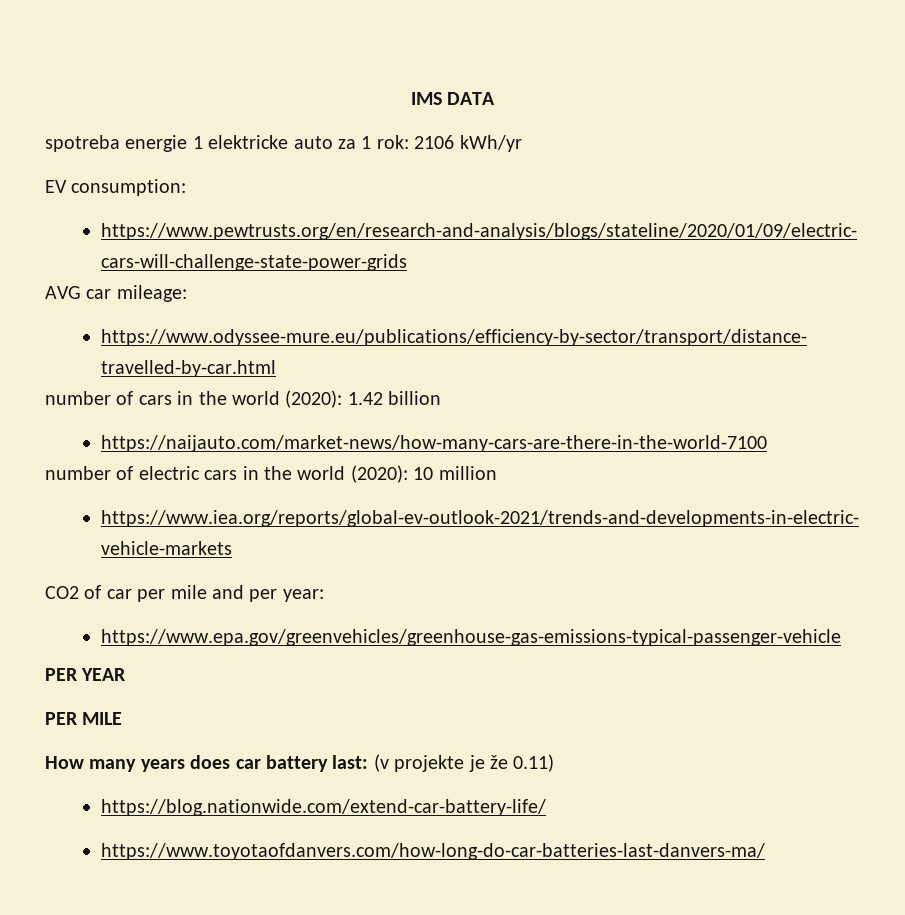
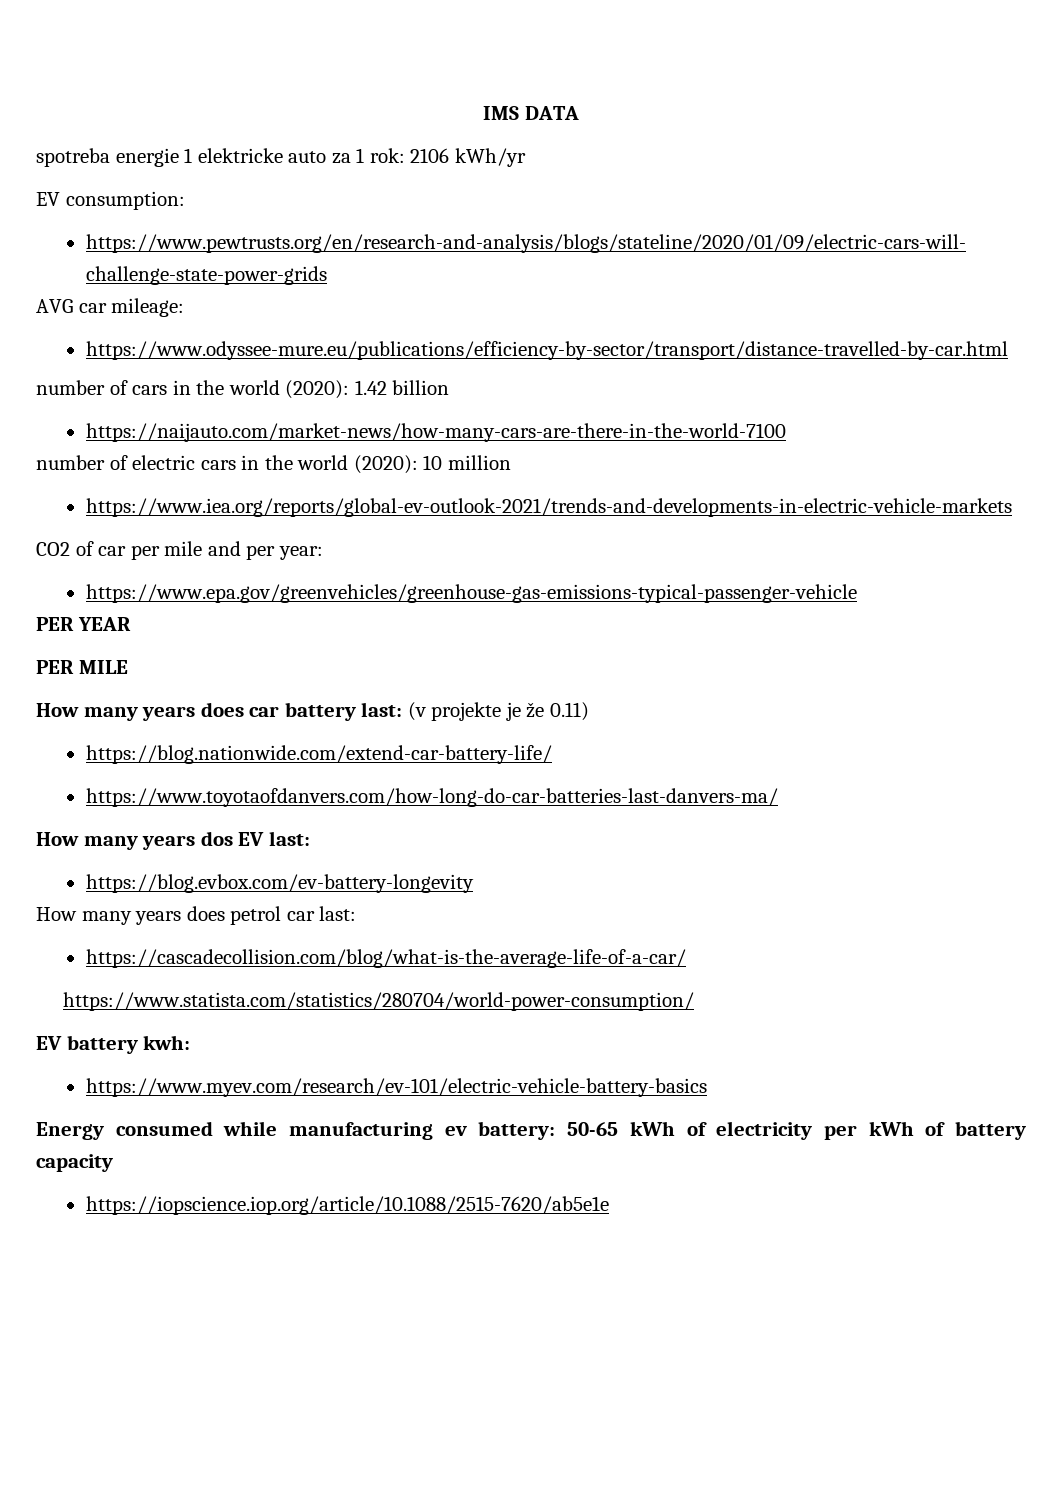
(765, 851) none -> [36,831,310,850] [85,874,474,893] [36,906,357,925] [85,949,686,968] [63,992,695,1011] [36,1035,191,1054] [85,1078,707,1097] [36,1121,1027,1140] [36,1154,113,1172] [85,1196,609,1215] // How many years dos EV last: // https://blog.evbox.com/ev-battery-longevity // How many years does petrol car last: // https://cascadecollision.com/blog/what-is-the-average-life-of-a-car/ // https://www.statista.com/statistics/280704/world-power-consumption/ // EV battery kwh: // https://www.myev.com/research/ev-101/electric-vehicle-battery-basics // Energy consumed while manufacturing ev battery: 50-65 kWh of electricity per kWh of battery capacity // https://iopscience.iop.org/article/10.1088/2515-7620/ab5e1e

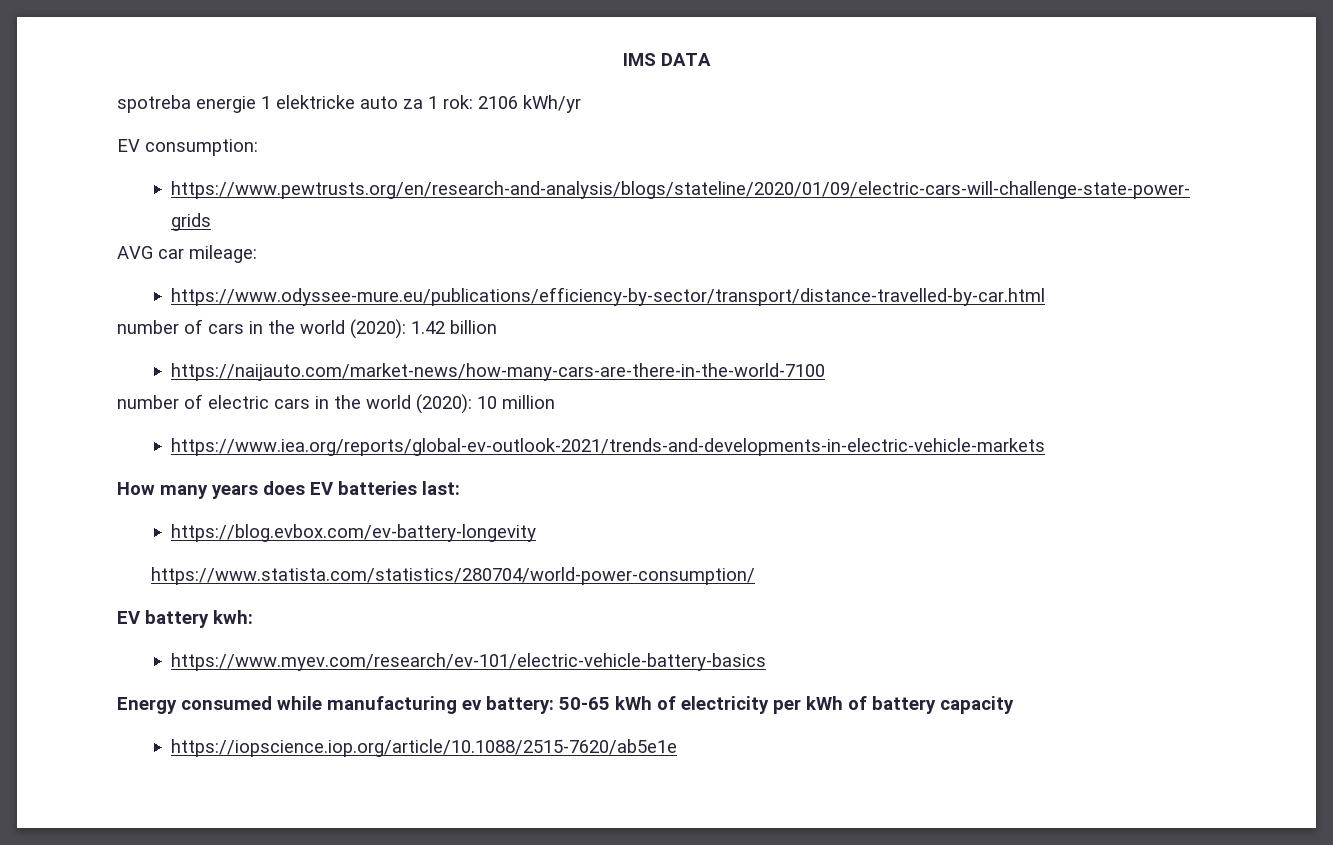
[36,541,323,560] [85,584,857,603] [36,617,131,631] [36,660,128,674] [36,702,589,721] [85,745,552,764] [85,788,778,807] [36,831,310,850] [85,874,474,893] [36,906,357,925] [85,949,686,968] CO2 of car per mile and per year: // https://www.epa.gov/greenvehicles/greenhouse-gas-emissions-typical-passenger-vehicle // PER YEAR // PER MILE // How many years does car battery last: (v projekte je že 0.11) // https://blog.nationwide.com/extend-car-battery-life/ // https://www.toyotaofdanvers.com/how-long-do-car-batteries-last-danvers-ma/ // How many years dos EV last: // https://blog.evbox.com/ev-battery-longevity // How many years does petrol car last: // https://cascadecollision.com/blog/what-is-the-average-life-of-a-car/ -> [117,481,460,499] [171,524,537,542] How many years does EV batteries last: // https://blog.evbox.com/ev-battery-longevity

